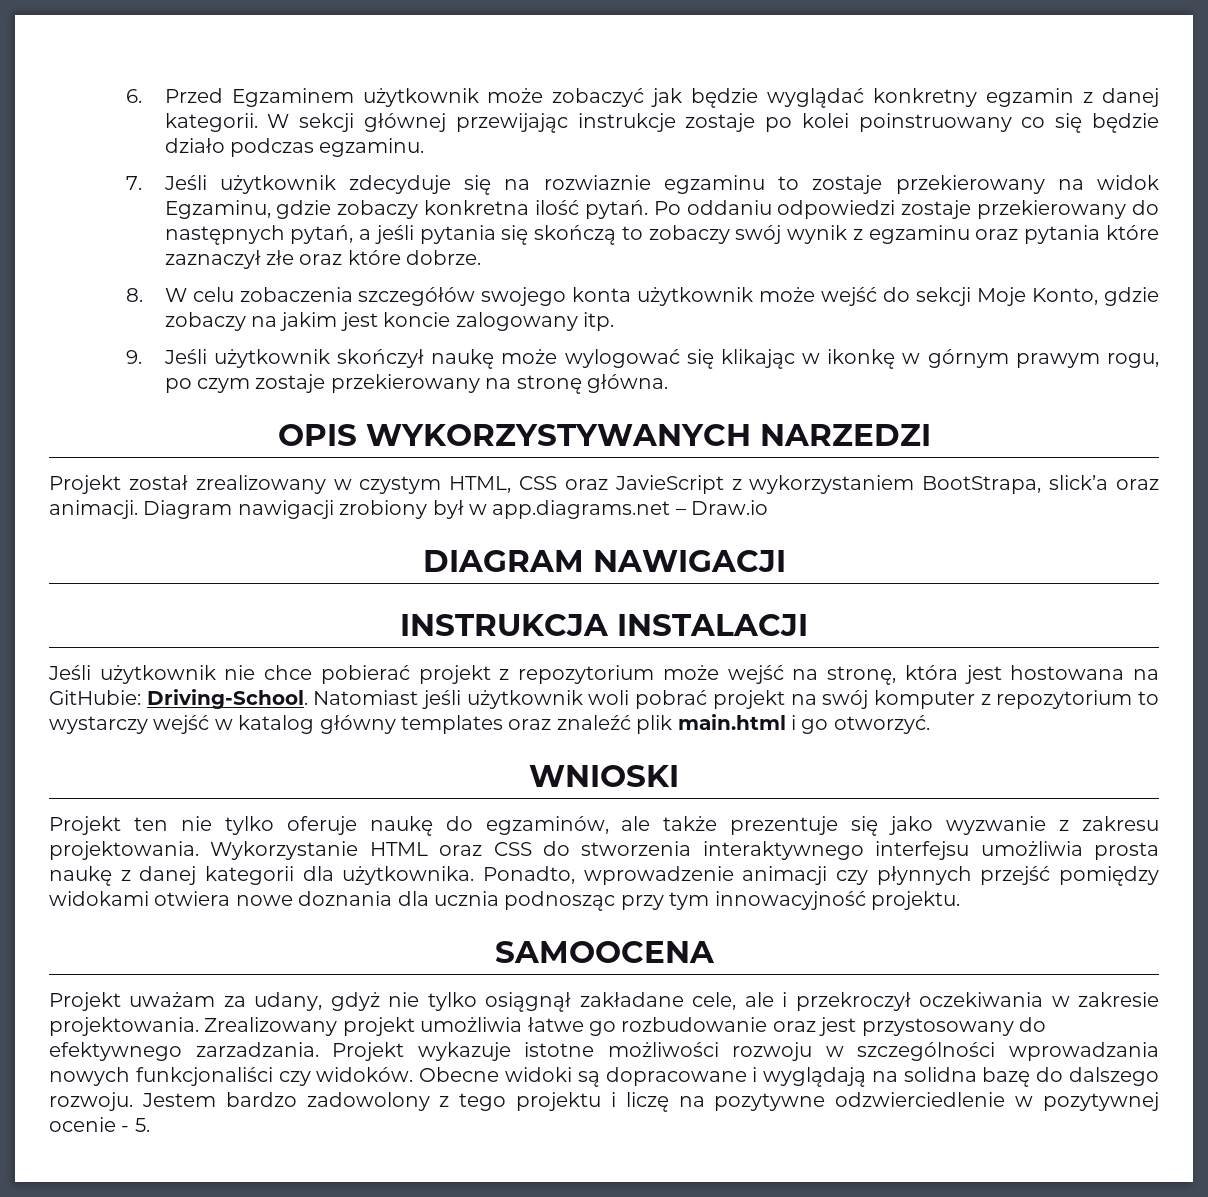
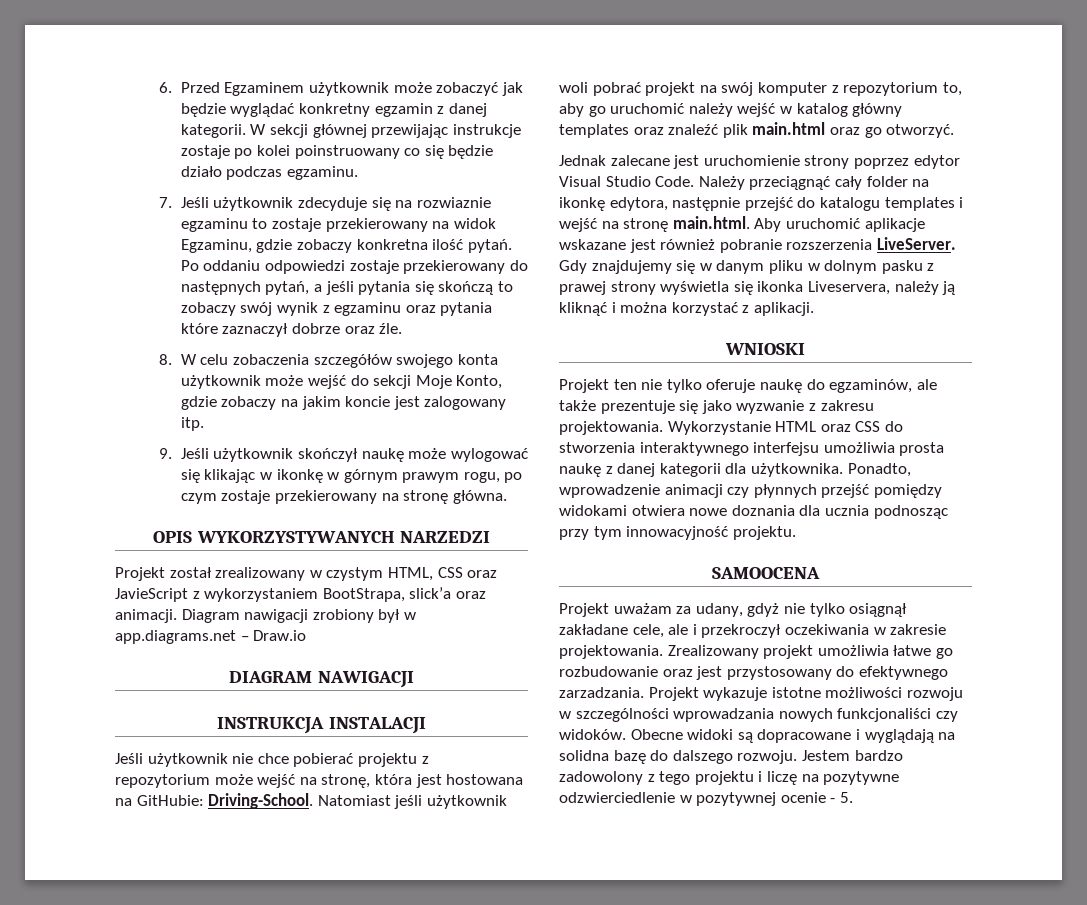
[266,250,482,265] złe oraz które dobrze. -> [291,323,403,334] dobrze oraz źle.
[340,312,451,331] jest koncie -> [345,396,420,410] koncie jest
[418,665,491,684] projekt -> [357,753,417,767] projektu
[1138,691,1160,705] [49,716,148,734] to wystarczy -> [942,82,962,96] [559,103,733,117] to, aby go uruchomić należy
[790,715,796,730] i -> [829,127,860,135] oraz
(930, 724) none -> [559,155,960,169] [559,176,930,190] [559,197,964,211] [559,216,925,232] [559,237,956,253] [559,260,935,274] [559,281,956,295] [559,302,814,316] // Jednak zalecane jest uruchomienie strony poprzez edytor Visual Studio Code. Należy przeciągnąć cały folder na ikonkę edytora, następnie przejść do katalogu templates i wejść na stronę main.html. Aby uruchomić aplikacje wskazane jest również pobranie rozszerzenia LiveServer. Gdy znajdujemy się w danym pliku w dolnym pasku z prawej strony wyświetla się ikonka Liveservera, należy ją kliknąć i można korzystać z aplikacji.

